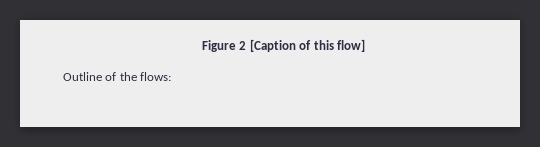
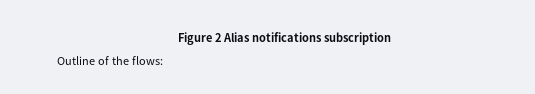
[249,39,365,52] [Caption of this flow] -> [223,32,391,45] Alias notifications subscription

